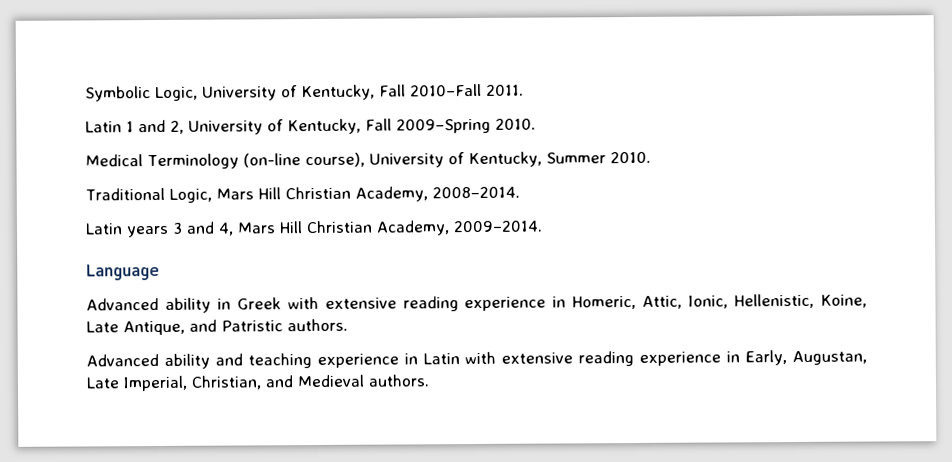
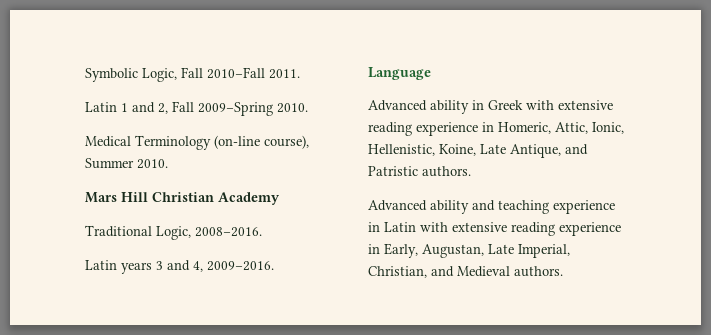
[202,84,375,101] University of Kentucky, -> (177, 75) none
[188,118,361,135] University of Kentucky, -> (168, 108) none
[368,151,542,168] University of Kentucky, -> (309, 142) none
[85,186,520,203] Traditional Logic, Mars Hill Christian Academy, 2008–2014. -> [85,192,280,205] [85,225,262,240] Mars Hill Christian Academy // Traditional Logic, 2008–2016.
[237,220,543,236] Mars Hill Christian Academy, 2009–2014. -> [207,261,274,271] 2009–2016.

